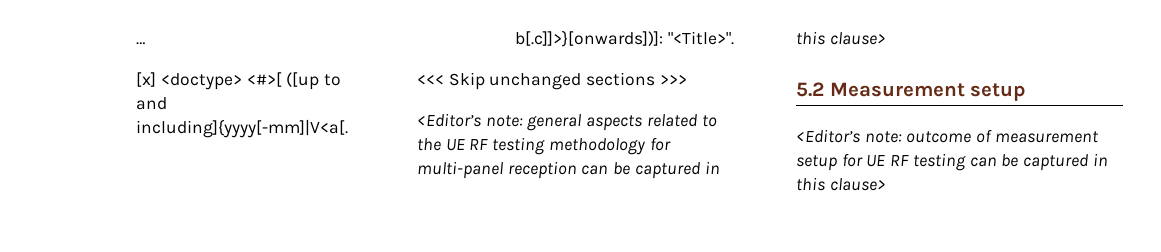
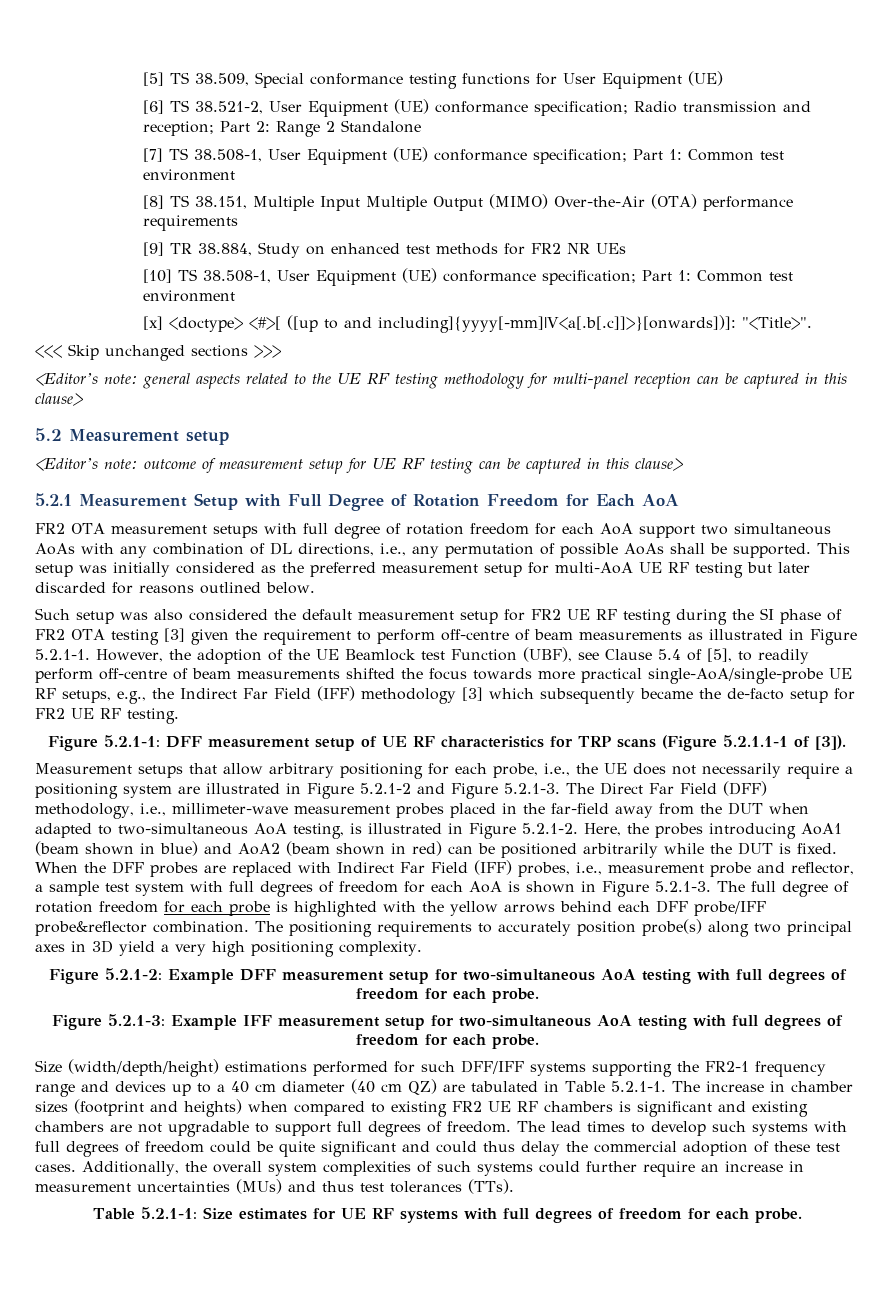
[136,42,146,45] … -> [142,71,723,89] [142,99,811,117] [142,120,421,137] [142,147,784,165] [142,169,235,181] [142,194,793,211] [142,215,238,231] [142,242,626,258] [142,268,793,286] [142,290,235,302] [5] TS 38.509, Special conformance testing functions for User Equipment (UE) // [6] TS 38.521-2, User Equipment (UE) conformance specification; Radio transmission and reception; Part 2: Range 2 Standalone // [7] TS 38.508-1, User Equipment (UE) conformance specification; Part 1: Common test environment // [8] TS 38.151, Multiple Input Multiple Output (MIMO) Over-the-Air (OTA) performance requirements // [9] TR 38.884, Study on enhanced test methods for FR2 NR UEs // [10] TS 38.508-1, User Equipment (UE) conformance specification; Part 1: Common test environment
(886, 184) none -> [35,493,679,511] [35,523,831,539] [35,542,850,558] [35,562,810,578] [35,582,315,594] [35,608,842,625] [35,628,857,645] [35,647,809,664] [35,668,852,684] [35,686,855,704] [35,708,179,724] [48,735,846,751] [35,763,853,779] [35,781,767,799] [35,802,809,819] [35,823,842,839] [35,841,837,858] [35,860,854,877] [35,881,849,897] [35,900,766,917] [35,919,852,937] [35,940,422,957] [48,968,847,984] [355,988,539,1003] [52,1014,843,1030] [355,1034,539,1049] [35,1059,826,1077] [35,1079,853,1097] [35,1099,808,1117] [35,1121,847,1137] [35,1141,840,1157] [35,1161,804,1177] [35,1179,514,1194] [92,1207,802,1223] // 5.2.1 Measurement Setup with Full Degree of Rotation Freedom for Each AoA // FR2 OTA measurement setups with full degree of rotation freedom for each AoA support two simultaneous AoAs with any combination of DL directions, i.e., any permutation of possible AoAs shall be supported. This setup was initially considered as the preferred measurement setup for multi-AoA UE RF testing but later discarded for reasons outlined below. // Such setup was also considered the default measurement setup for FR2 UE RF testing during the SI phase of FR2 OTA testing [3] given the requirement to perform off-centre of beam measurements as illustrated in Figure 5.2.1-1. However, the adoption of the UE Beamlock test Function (UBF), see Clause 5.4 of [5], to readily perform off-centre of beam measurements shifted the focus towards more practical single-AoA/single-probe UE RF setups, e.g., the Indirect Far Field (IFF) methodology [3] which subsequently became the de-facto setup for FR2 UE RF testing. // Figure 5.2.1-1: DFF measurement setup of UE RF characteristics for TRP scans (Figure 5.2.1.1-1 of [3]). // Measurement setups that allow arbitrary positioning for each probe, i.e., the UE does not necessarily require a positioning system are illustrated in Figure 5.2.1-2 and Figure 5.2.1-3. The Direct Far Field (DFF) methodology, i.e., millimeter-wave measurement probes placed in the far-field away from the DUT when adapted to two-simultaneous AoA testing, is illustrated in Figure 5.2.1-2. Here, the probes introducing AoA1 (beam shown in blue) and AoA2 (beam shown in red) can be positioned arbitrarily while the DUT is fixed. When the DFF probes are replaced with Indirect Far Field (IFF) probes, i.e., measurement probe and reflector, a sample test system with full degrees of freedom for each AoA is shown in Figure 5.2.1-3. The full degree of rotation freedom for each probe is highlighted with the yellow arrows behind each DFF probe/IFF probe&reflector combination. The positioning requirements to accurately position probe(s) along two principal axes in 3D yield a very high positioning complexity. // Figure 5.2.1-2: Example DFF measurement setup for two-simultaneous AoA testing with full degrees of freedom for each probe. // Figure 5.2.1-3: Example IFF measurement setup for two-simultaneous AoA testing with full degrees of freedom for each probe. // Size (width/depth/height) estimations performed for such DFF/IFF systems supporting the FR2-1 frequency range and devices up to a 40 cm diameter (40 cm QZ) are tabulated in Table 5.2.1-1. The increase in chamber sizes (footprint and heights) when compared to existing FR2 UE RF chambers is significant and existing chambers are not upgradable to support full degrees of freedom. The lead times to develop such systems with full degrees of freedom could be quite significant and could thus delay the commercial adoption of these test cases. Additionally, the overall system complexities of such systems could further require an increase in measurement uncertainties (MUs) and thus test tolerances (TTs). // Table 5.2.1-1: Size estimates for UE RF systems with full degrees of freedom for each probe.

